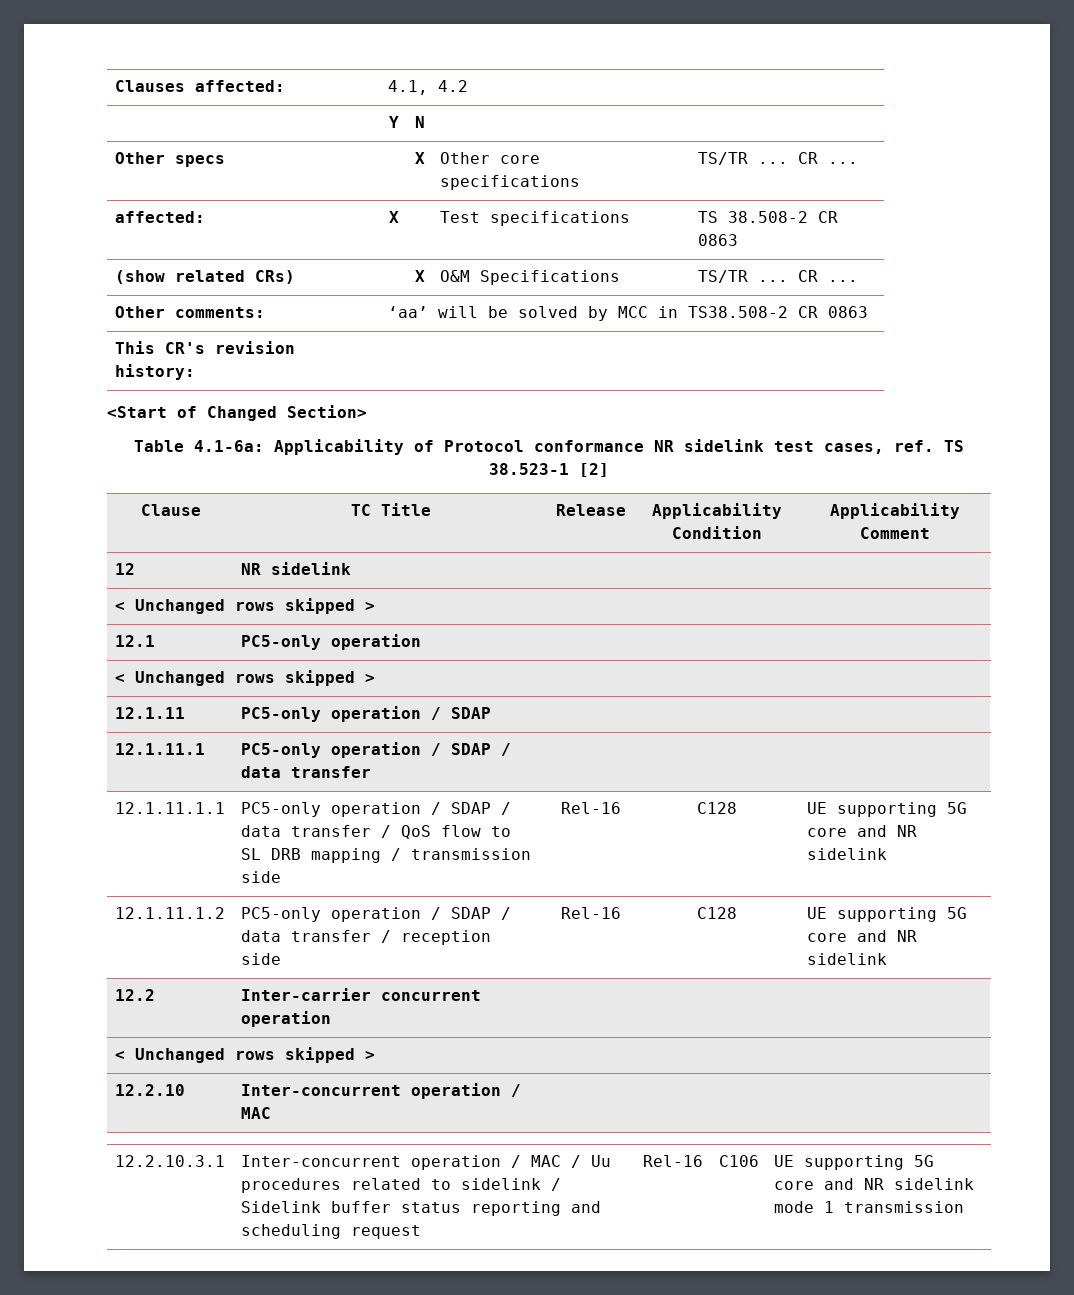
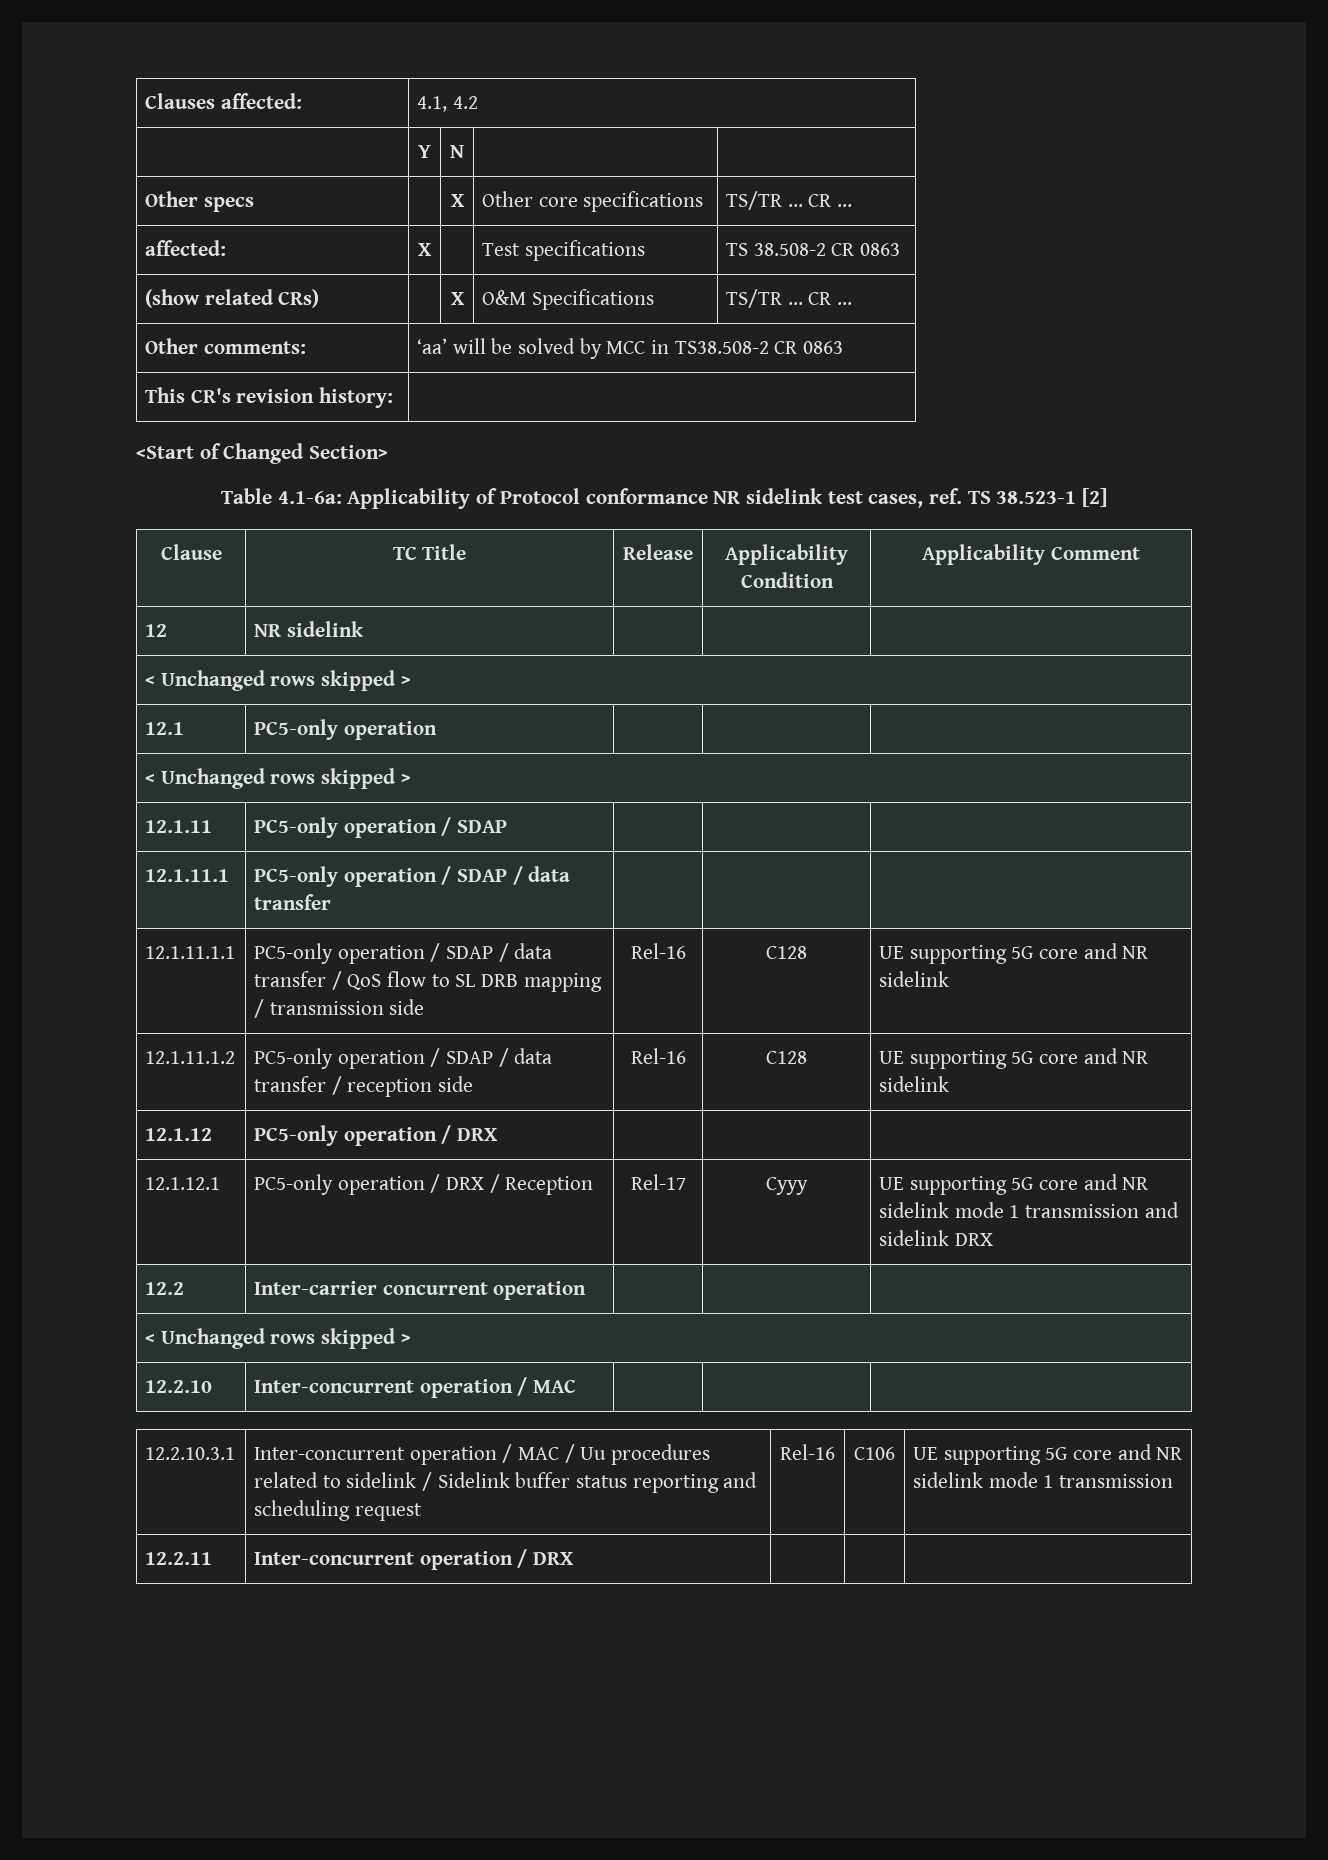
(887, 959) none -> [145,1128,213,1141] [254,1125,499,1146] [145,1177,221,1190] [254,1174,594,1195] [630,1174,686,1190] [766,1177,808,1195] [879,1174,1150,1195] [879,1202,1179,1218] [879,1230,993,1246] // 12.1.12 | PC5-only operation / DRX | | | // 12.1.12.1 | PC5-only operation / DRX / Reception | Rel-17 | Cyyy | UE supporting 5G core and NR sidelink mode 1 transmission and sidelink DRX
(964, 1207) none -> [145,1552,213,1565] [254,1549,575,1570] // 12.2.11 | Inter-concurrent operation / DRX | | |

